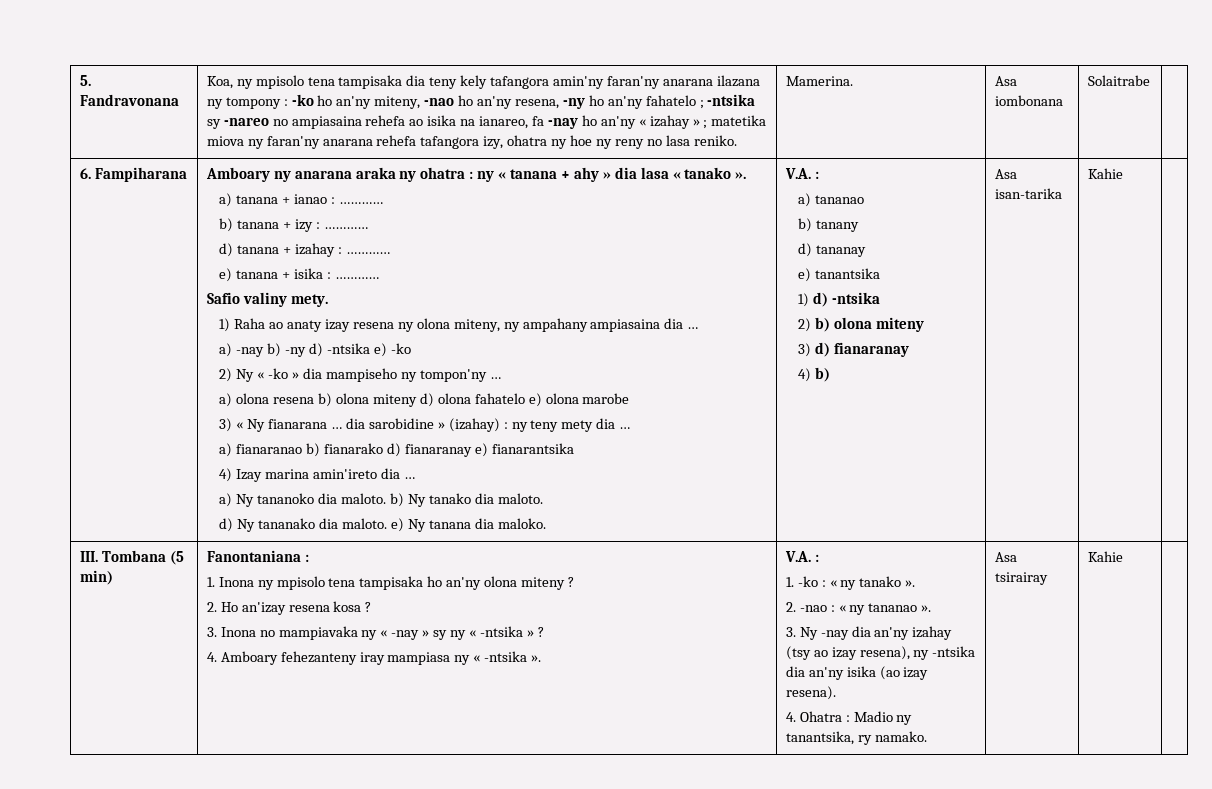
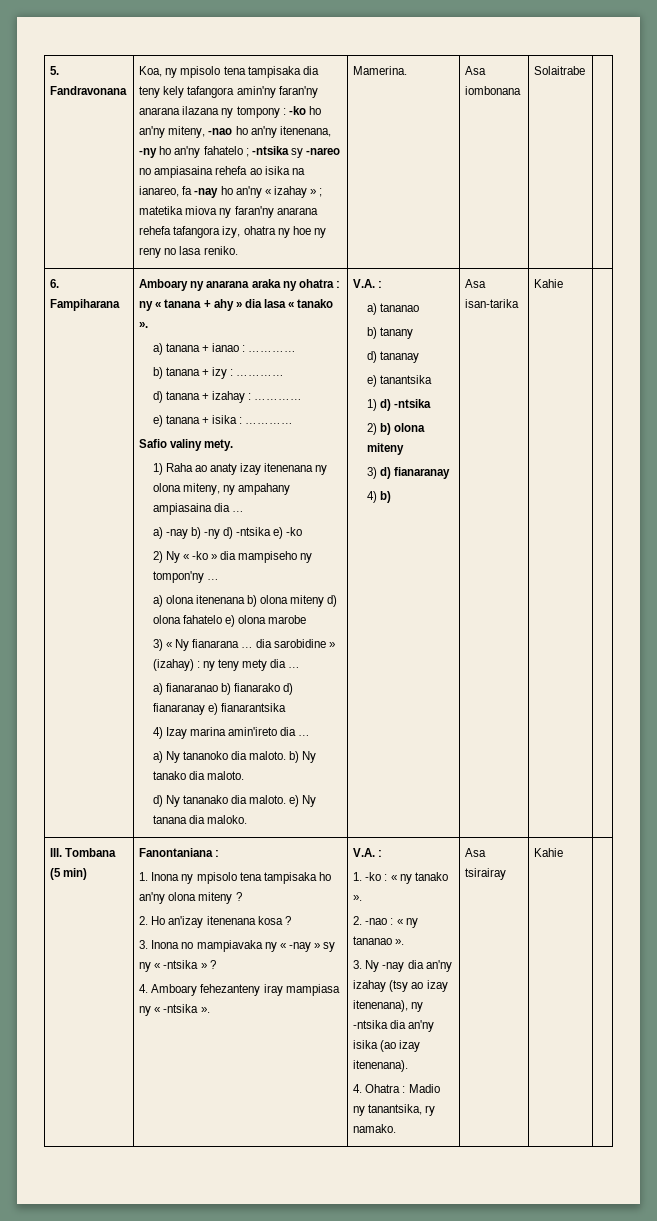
[514,99,559,109] resena, -> [279,126,331,137] itenenana,
[352,322,394,329] resena -> [264,463,314,472] itenenana
[273,397,315,404] resena -> [195,595,245,604] itenenana
[288,605,330,612] resena -> [206,916,256,925] itenenana
[859,646,910,660] resena), -> [353,1000,409,1012] itenenana),
[785,686,836,700] resena). -> [353,1060,409,1072] itenenana).

